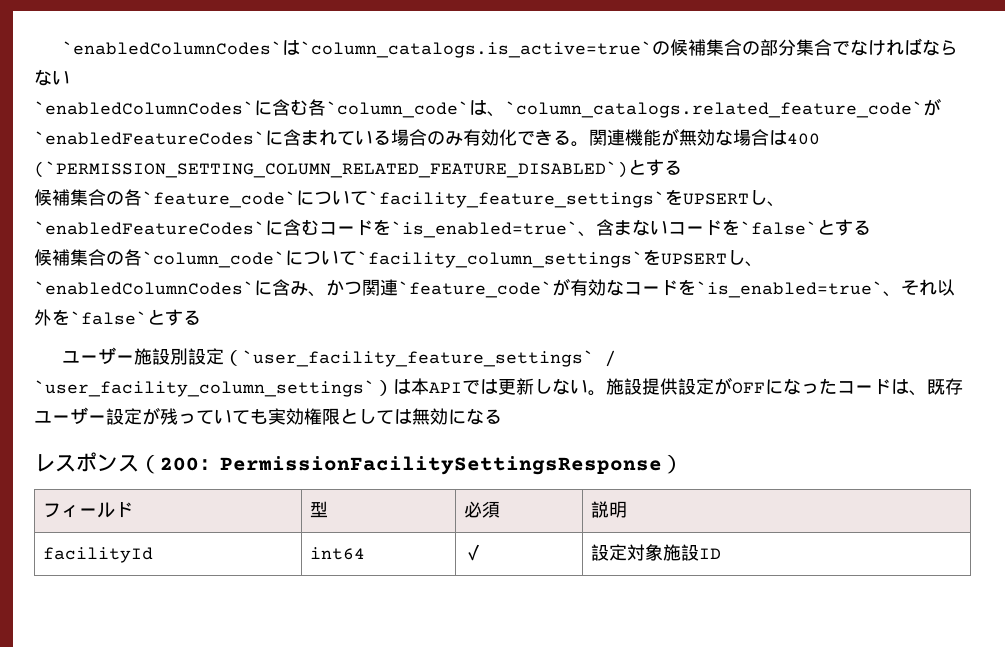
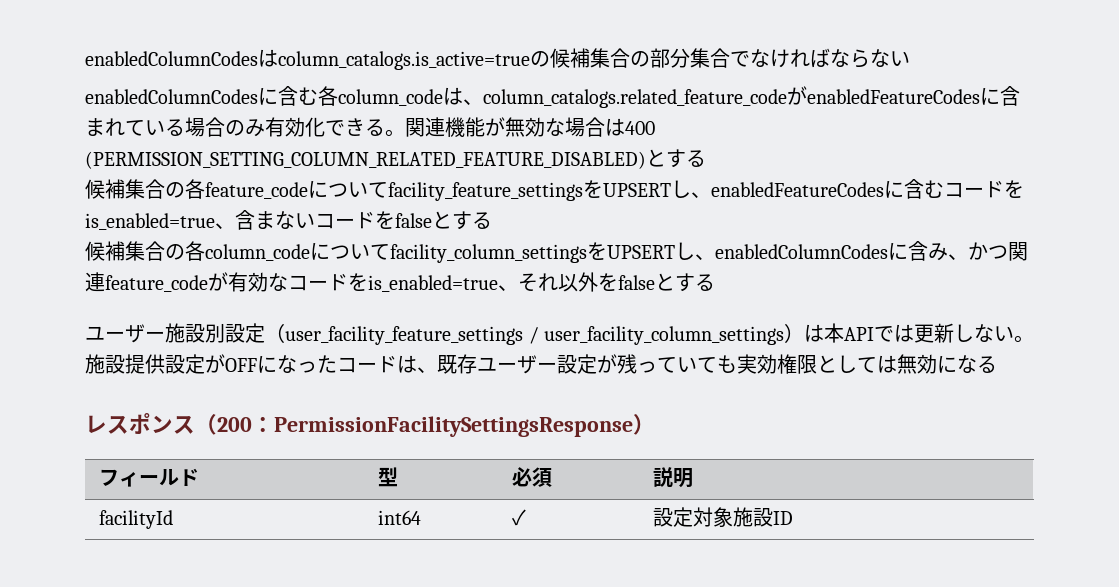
[61,40,652,58] `enabledColumnCodes`は`column_catalogs.is_active=true` -> [85,49,530,70] enabledColumnCodesはcolumn_catalogs.is_active=true
[34,101,254,115] `enabledColumnCodes` -> [85,89,258,104] enabledColumnCodes
[326,98,941,118] [34,131,265,145] `column_code`は、`column_catalogs.related_feature_code`が`enabledFeatureCodes` -> [338,86,980,108] column_codeは、column_catalogs.related_feature_codeがenabledFeatureCodes
[34,159,682,178] [34,189,785,208] [34,221,265,235] (`PERMISSION_SETTING_COLUMN_RELATED_FEATURE_DISABLED`)とする // 候補集合の各`feature_code`について`facility_feature_settings`をUPSERTし、`enabledFeatureCodes` -> [85,149,706,169] [85,179,884,201] (PERMISSION_SETTING_COLUMN_RELATED_FEATURE_DISABLED)とする // 候補集合の各feature_codeについてfacility_feature_settingsをUPSERTし、enabledFeatureCodes
[391,221,578,238] `is_enabled=true` -> [85,213,215,230] is_enabled=true
[740,219,871,236] [34,249,763,268] [34,281,254,295] `false`とする // 候補集合の各`column_code`について`facility_column_settings`をUPSERTし、`enabledColumnCodes` -> [395,211,492,230] [85,241,888,263] falseとする // 候補集合の各column_codeについてfacility_column_settingsをUPSERTし、enabledColumnCodes
[398,281,552,298] `feature_code` -> [105,275,208,292] feature_code
[696,281,883,298] `is_enabled=true` -> [368,275,498,292] is_enabled=true
[70,311,147,325] `false` -> [618,275,655,290] false
[241,350,616,367] [34,380,375,397] `user_facility_feature_settings` / `user_facility_column_settings` -> [285,326,784,345] user_facility_feature_settings / user_facility_column_settings

